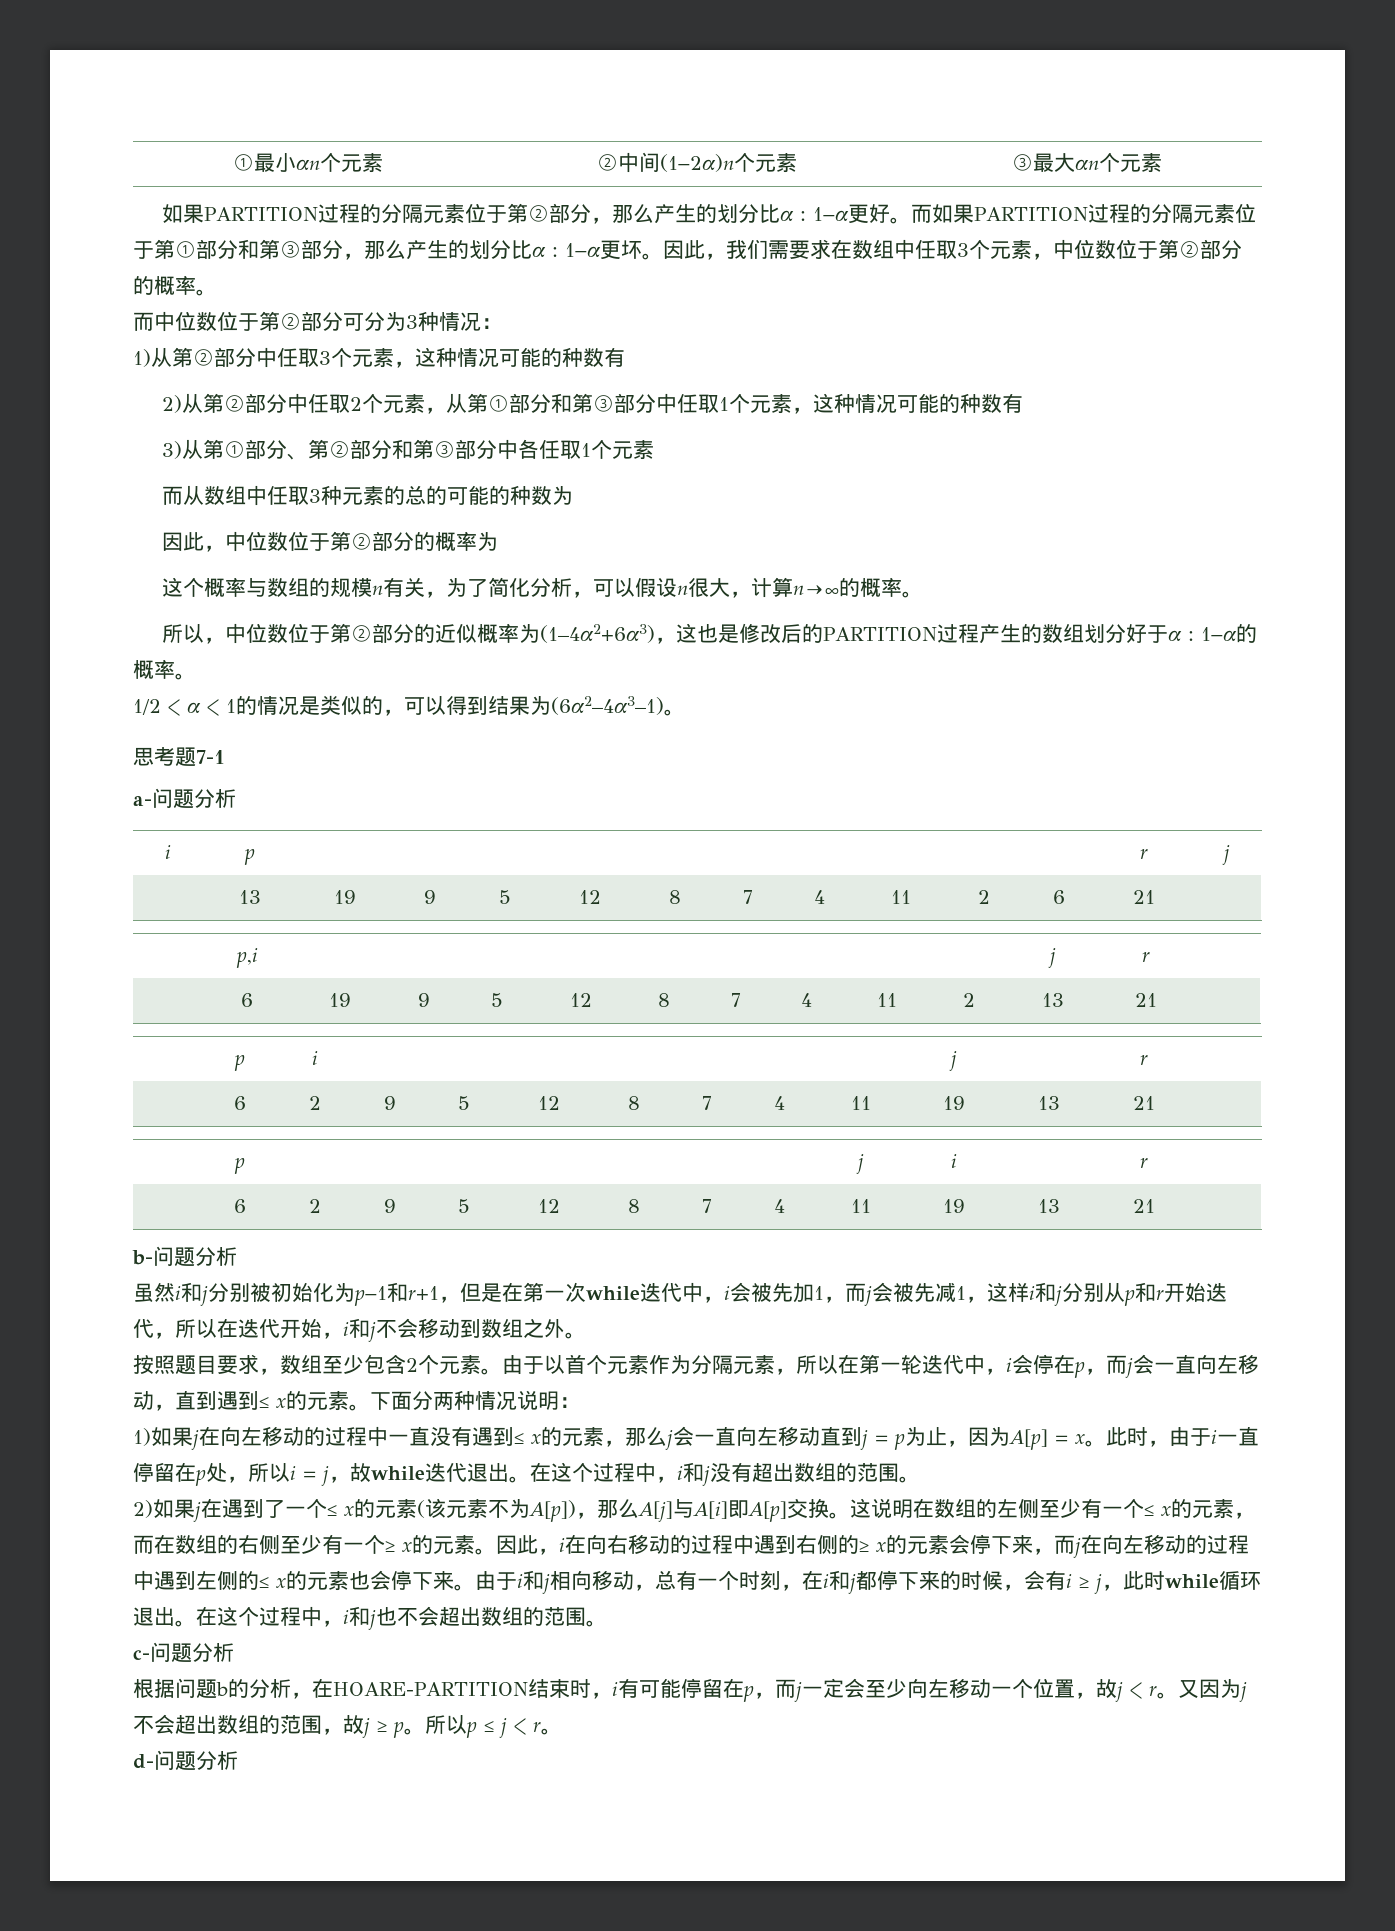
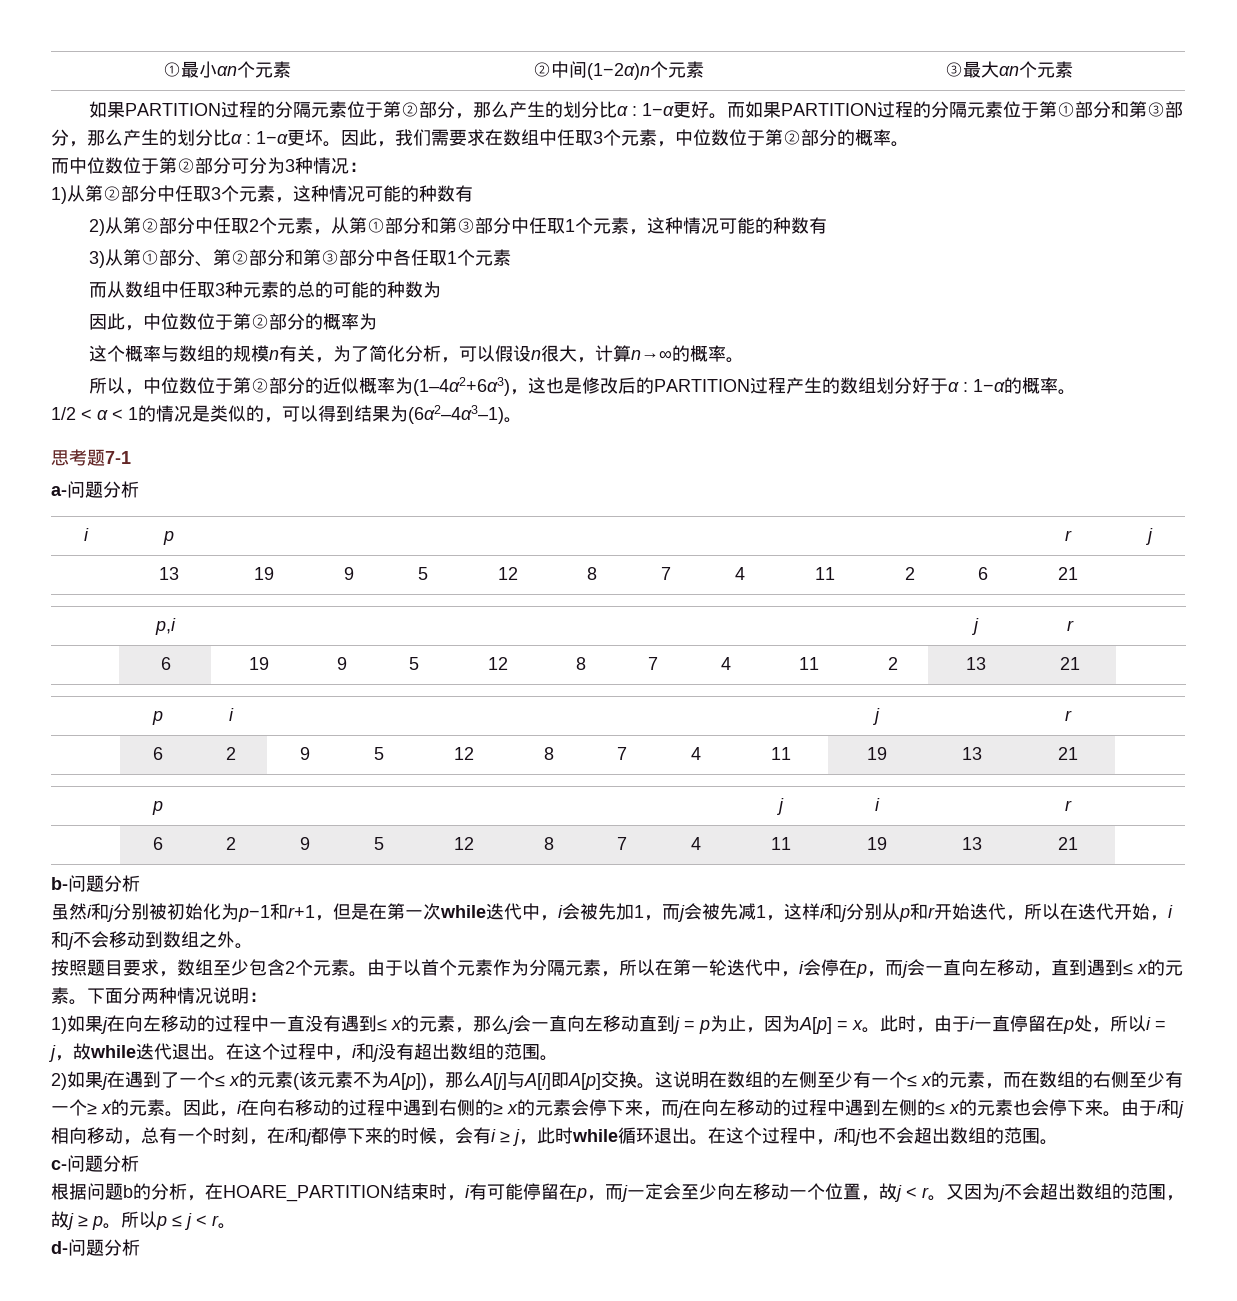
[333,1682,528,1696] HOARE-PARTITION -> [223,1185,393,1202] HOARE_PARTITION

